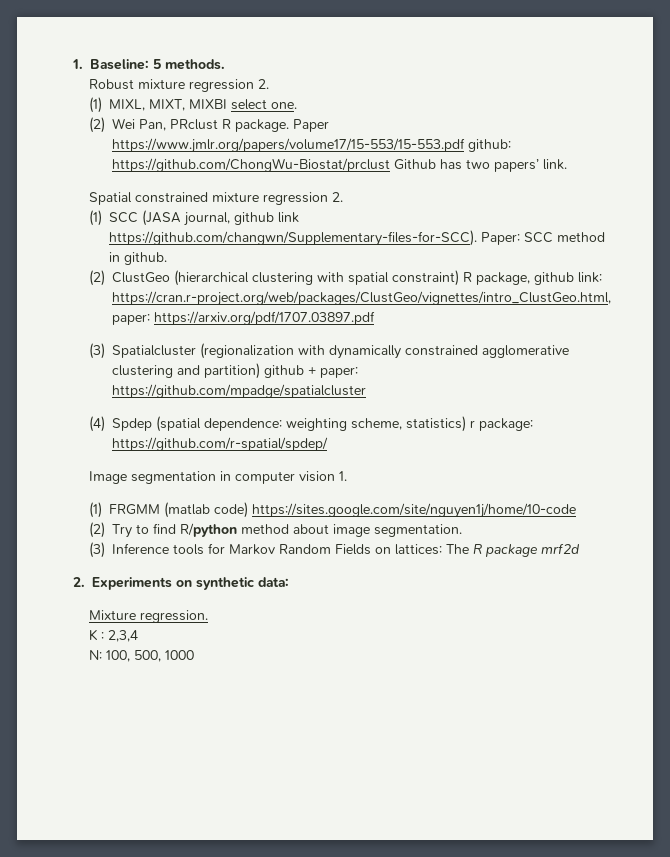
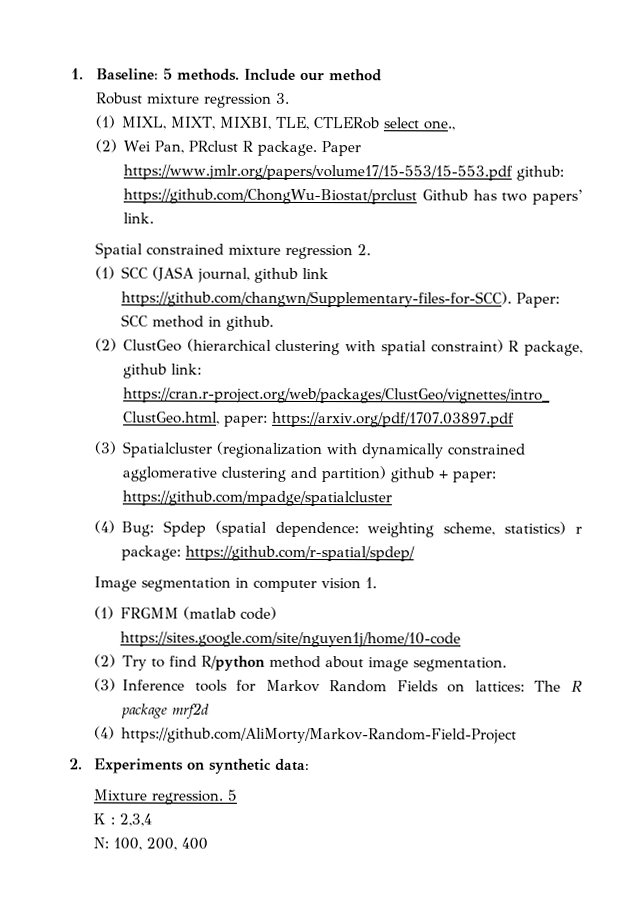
(225, 64) none -> [243,68,382,82] Include our method
[257,79,269,89] 2. -> [275,92,290,104] 3.
[188,99,297,110] MIXBI select one. -> [219,116,456,131] MIXBI, TLE, CTLERob select one.,
(105, 424) none -> [121,521,155,537] Bug:
(580, 548) none -> [93,726,518,744] // (4) https://github.com/AliMorty/Markov-Random-Field-Project
(208, 616) none -> [226,789,237,801] 5
[133,650,194,662] 500, 1000 -> [145,837,208,851] 200, 400

